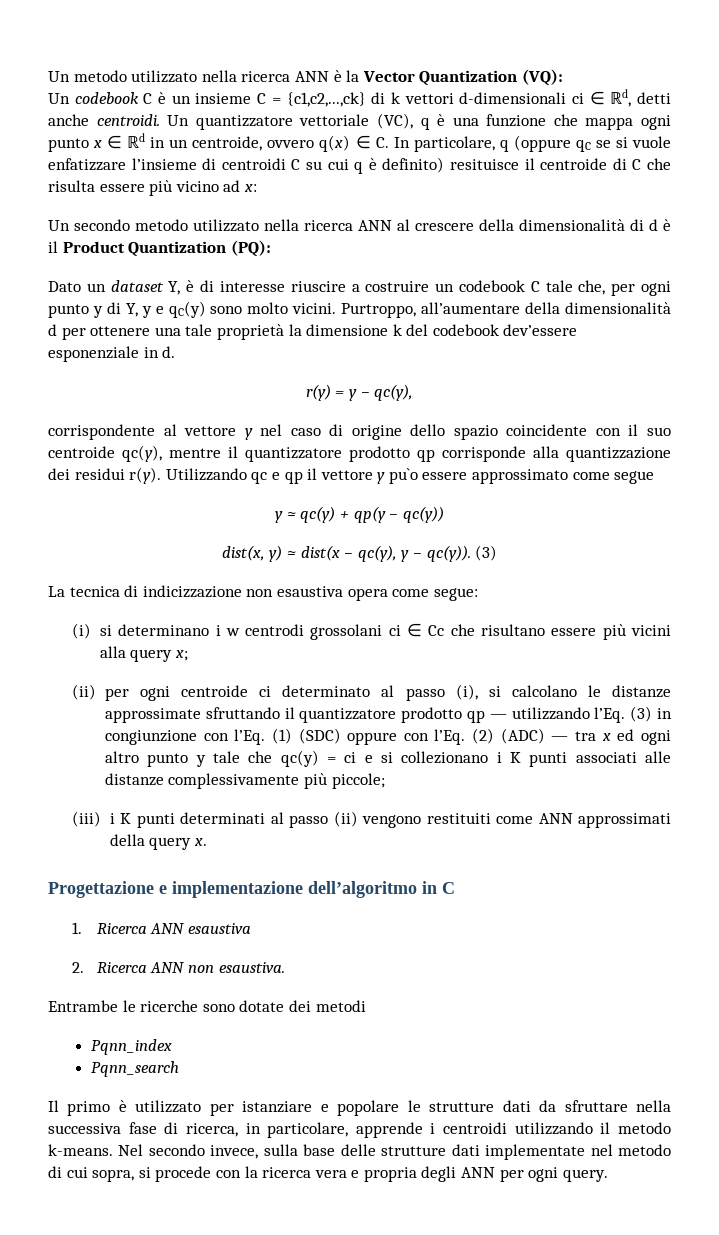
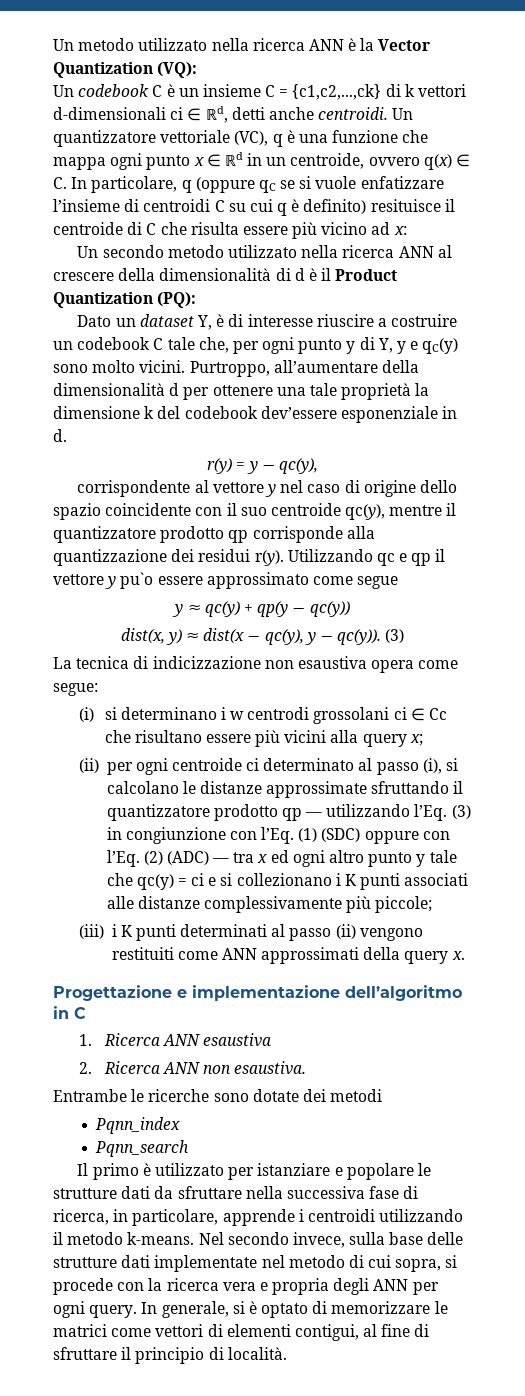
(608, 1175) none -> [141,1301,448,1318] [53,1324,430,1341] [53,1347,287,1364] In generale, si è optato di memorizzare le matrici come vettori di elementi contigui, al fine di sfruttare il principio di località.

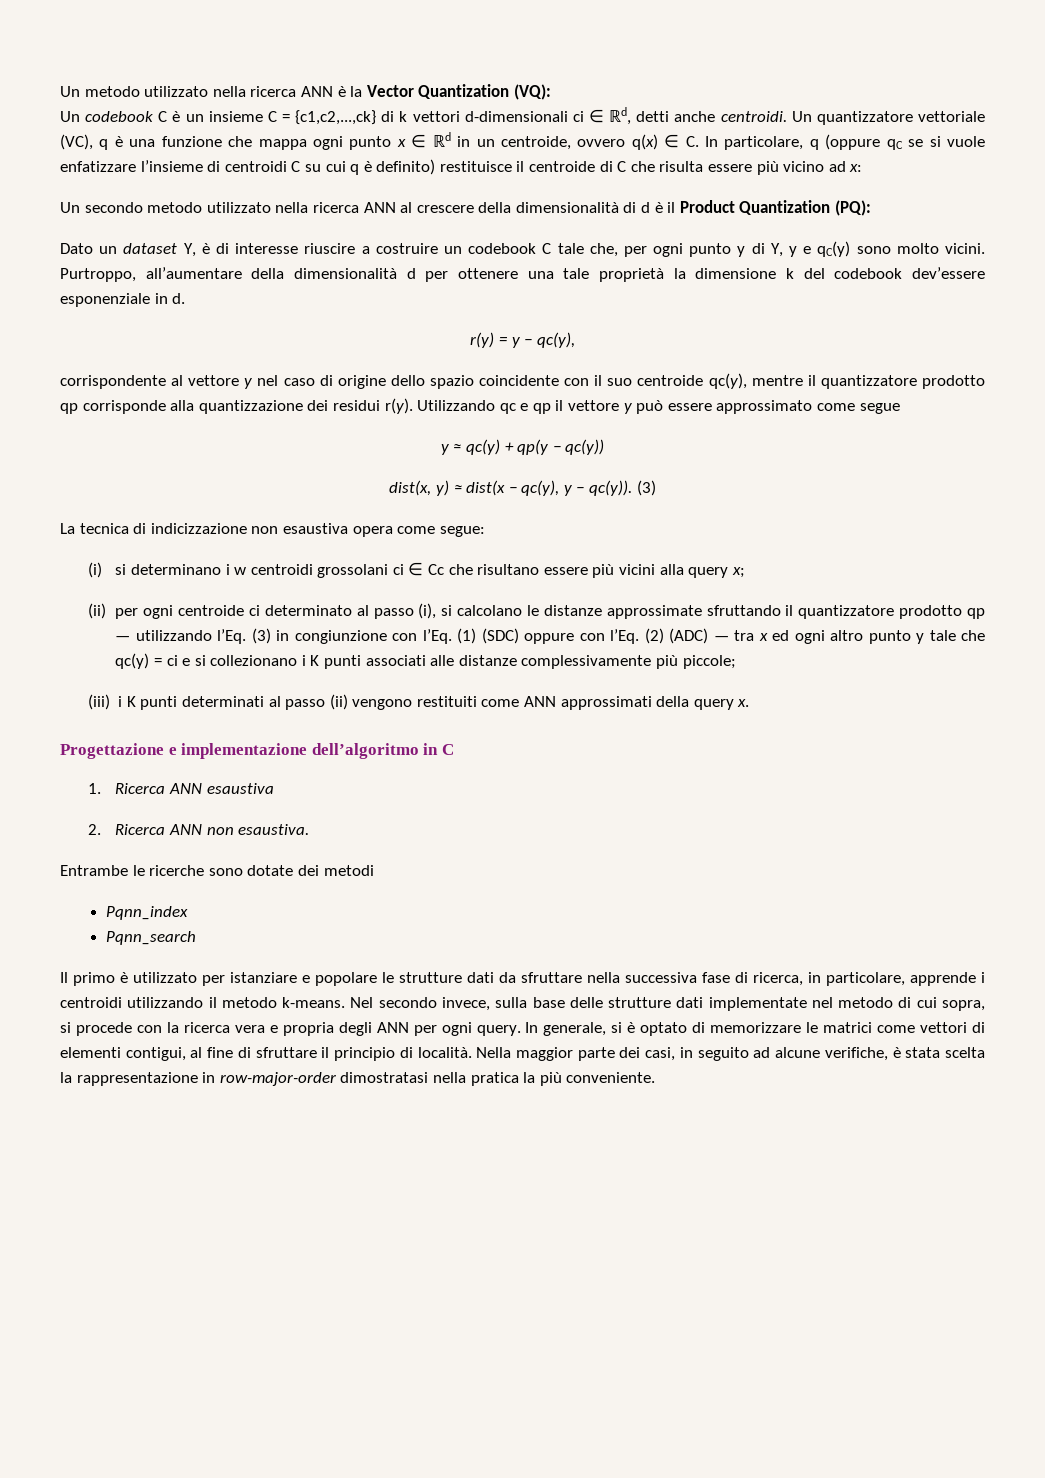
[370,199,441,212] resituisce -> [439,161,512,172] restituisce
[120,572,154,589] pu`o -> [636,400,664,414] può
[247,707,310,720] centrodi -> [250,564,313,575] centroidi
(287, 1353) none -> [476,1047,986,1061] [60,1072,656,1086] Nella maggior parte dei casi, in seguito ad alcune verifiche, è stata scelta la rappresentazione in row-major-order dimostratasi nella pratica la più conveniente.

